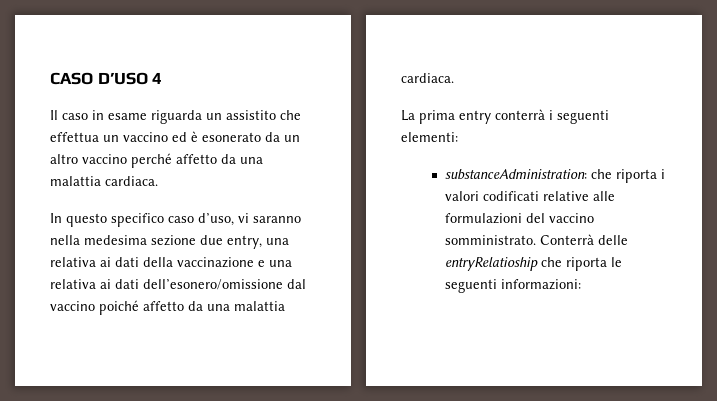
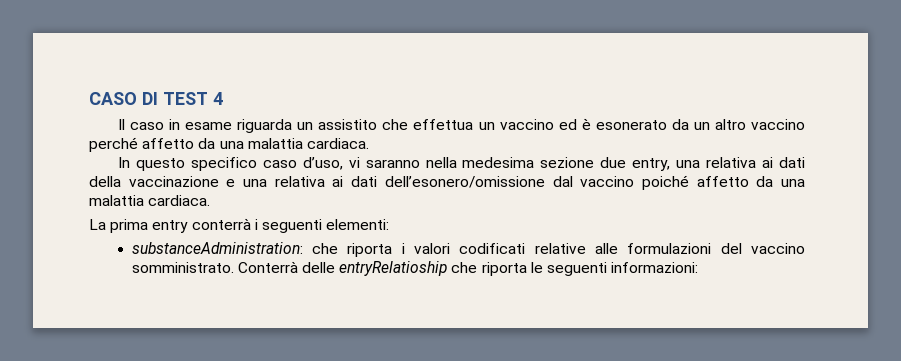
[97,72,148,85] D’USO -> [141,92,208,105] DI TEST

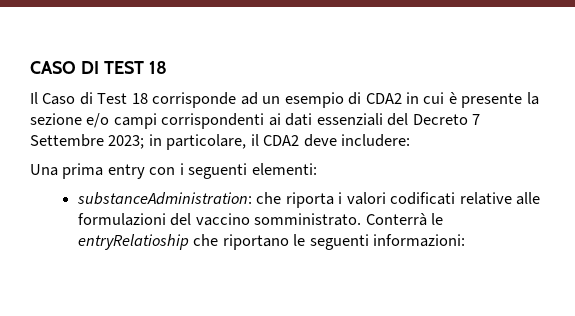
[212,92,223,105] 4 -> [148,61,167,74] 18
[130,118,805,133] [89,137,369,152] [117,157,805,171] [89,175,806,190] [89,195,211,206] [89,219,106,230] caso in esame riguarda un assistito che effettua un vaccino ed è esonerato da un altro vaccino perché affetto da una malattia cardiaca. // In questo specifico caso d’uso, vi saranno nella medesima sezione due entry, una relativa ai dati della vaccinazione e una relativa ai dati dell’esonero/omissione dal vaccino poiché affetto da una malattia cardiaca. // La -> [42,92,539,108] [30,113,481,129] [30,134,411,150] [30,164,58,176] Caso di Test 18 corrisponde ad un esempio di CDA2 in cui è presente la sezione e/o campi corrispondenti ai dati essenziali del Decreto 7 Settembre 2023; in particolare, il CDA2 deve includere: // Una
[191,218,251,230] conterrà -> [149,167,176,175] con
[302,262,336,273] delle -> [431,213,444,225] le
[481,262,527,276] riporta -> [222,234,289,250] riportano

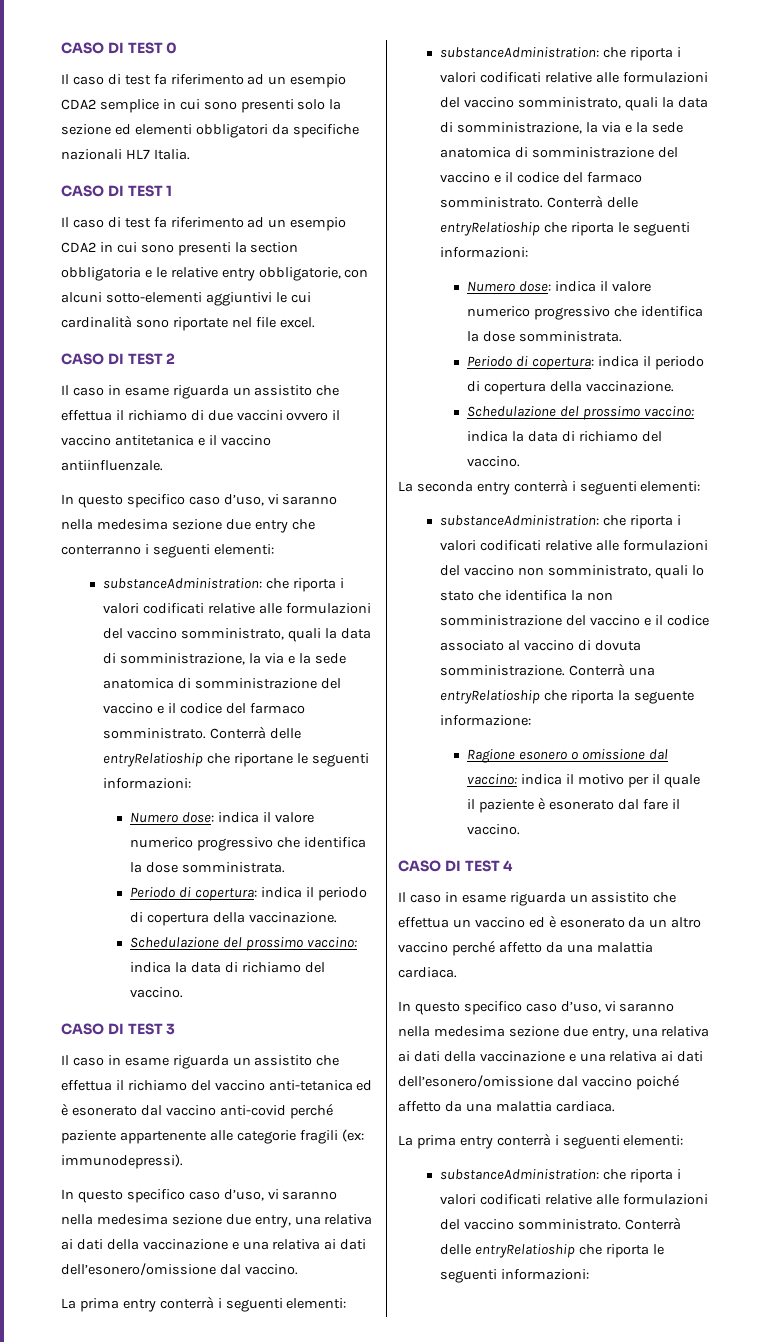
[30,61,167,74] [30,92,539,108] [30,113,481,129] [30,134,411,150] [30,163,176,179] CASO DI TEST 18 // Il Caso di Test 18 corrisponde ad un esempio di CDA2 in cui è presente la sezione e/o campi corrispondenti ai dati essenziali del Decreto 7 Settembre 2023; in particolare, il CDA2 deve includere: // Una prima entry con -> [61,42,178,54] [61,74,347,88] [61,99,342,113] [61,124,359,138] [61,149,190,160] [61,185,173,197] [61,217,347,231] [61,242,299,256] [61,267,369,281] [61,292,311,306] [61,315,315,331] [61,353,176,365] [61,385,340,399] [61,410,341,421] [61,435,271,446] [61,460,163,471] [61,494,338,508] [61,519,315,533] [61,544,274,558] [103,578,345,592] [103,603,372,614] [103,628,372,642] [103,653,346,665] [103,678,342,689] [103,703,306,714] [103,726,302,739] [103,753,370,767] [103,778,192,789] [130,812,314,823] [130,837,366,851] [130,862,285,873] [130,887,367,901] [130,912,337,926] [130,937,357,951] [130,962,325,973] [130,987,184,998] [61,1023,176,1035] [61,1055,340,1069] [61,1080,373,1091] [61,1103,333,1119] [61,1129,364,1144] [61,1154,183,1169] [61,1189,338,1203] [61,1214,373,1228] [61,1239,367,1250] [61,1263,298,1276] [61,1296,347,1312] [440,47,682,61] [440,72,709,83] [440,97,709,111] [440,122,683,134] [440,147,679,158] [440,172,643,183] [440,195,639,208] [440,222,691,236] [440,247,529,258] [467,281,651,292] [467,306,703,320] [467,331,622,342] [467,356,704,370] [467,381,674,395] [467,406,694,420] [467,431,662,442] [467,456,521,467] [398,479,701,495] [440,515,682,529] [440,540,709,551] [440,565,705,579] [440,590,614,601] [440,615,710,626] [440,640,642,651] [440,663,656,676] [440,690,695,704] [440,715,532,726] [467,749,668,763] [467,774,700,788] [467,797,680,813] [467,824,521,835] [398,860,514,872] [398,892,677,906] [398,915,702,928] [398,940,653,956] [398,967,457,978] [398,1001,675,1015] [398,1026,710,1040] [398,1051,704,1062] [398,1074,679,1090] [398,1101,615,1112] [398,1133,551,1149] CASO DI TEST 0 // Il caso di test fa riferimento ad un esempio CDA2 semplice in cui sono presenti solo la sezione ed elementi obbligatori da specifiche nazionali HL7 Italia. // CASO DI TEST 1 // Il caso di test fa riferimento ad un esempio CDA2 in cui sono presenti la section obbligatoria e le relative entry obbligatorie, con alcuni sotto-elementi aggiuntivi le cui cardinalità sono riportate nel file excel. // CASO DI TEST 2 // Il caso in esame riguarda un assistito che effettua il richiamo di due vaccini ovvero il vaccino antitetanica e il vaccino antiinfluenzale. // In questo specifico caso d’uso, vi saranno nella medesima sezione due entry che conterranno i seguenti elementi: // substanceAdministration: che riporta i valori codificati relative alle formulazioni del vaccino somministrato, quali la data di somministrazione, la via e la sede anatomica di somministrazione del vaccino e il codice del farmaco somministrato. Conterrà delle entryRelatioship che riportane le seguenti informazioni: // Numero dose: indica il valore numerico progressivo che identifica la dose somministrata. // Periodo di copertura: indica il periodo di copertura della vaccinazione. // Schedulazione del prossimo vaccino: indica la data di richiamo del vaccino. // CASO DI TEST 3 // Il caso in esame riguarda un assistito che effettua il richiamo del vaccino anti-tetanica ed è esonerato dal vaccino anti-covid perché paziente appartenente alle categorie fragili (ex: immunodepressi). // In questo specifico caso d’uso, vi saranno nella medesima sezione due entry, una relativa ai dati della vaccinazione e una relativa ai dati dell’esonero/omissione dal vaccino. // La prima entry conterrà i seguenti elementi: // substanceAdministration: che riporta i valori codificati relative alle formulazioni del vaccino somministrato, quali la data di somministrazione, la via e la sede anatomica di somministrazione del vaccino e il codice del farmaco somministrato. Conterrà delle entryRelatioship che riporta le seguenti informazioni: // Numero dose: indica il valore numerico progressivo che identifica la dose somministrata. // Periodo di copertura: indica il periodo di copertura della vaccinazione. // Schedulazione del prossimo vaccino: indica la data di richiamo del vaccino. // La seconda entry conterrà i seguenti elementi: // substanceAdministration: che riporta i valori codificati relative alle formulazioni del vaccino non somministrato, quali lo stato che identifica la non somministrazione del vaccino e il codice associato al vaccino di dovuta somministrazione. Conterrà una entryRelatioship che riporta la seguente informazione: // Ragione esonero o omissione dal vaccino: indica il motivo per il quale il paziente è esonerato dal fare il vaccino. // CASO DI TEST 4 // Il caso in esame riguarda un assistito che effettua un vaccino ed è esonerato da un altro vaccino perché affetto da una malattia cardiaca. // In questo specifico caso d’uso, vi saranno nella medesima sezione due entry, una relativa ai dati della vaccinazione e una relativa ai dati dell’esonero/omissione dal vaccino poiché affetto da una malattia cardiaca. // La prima entry conterrà
[431,213,444,225] [77,234,289,250] le entryRelatioship che riportano -> [440,1244,650,1258] delle entryRelatioship che riporta

